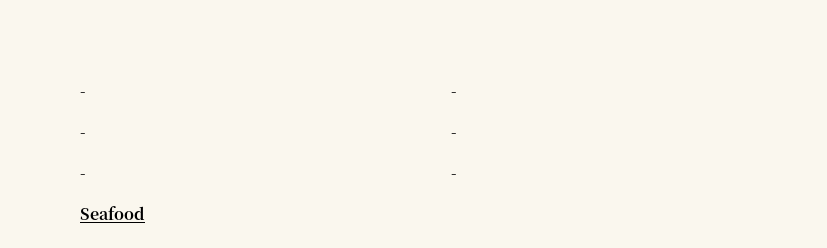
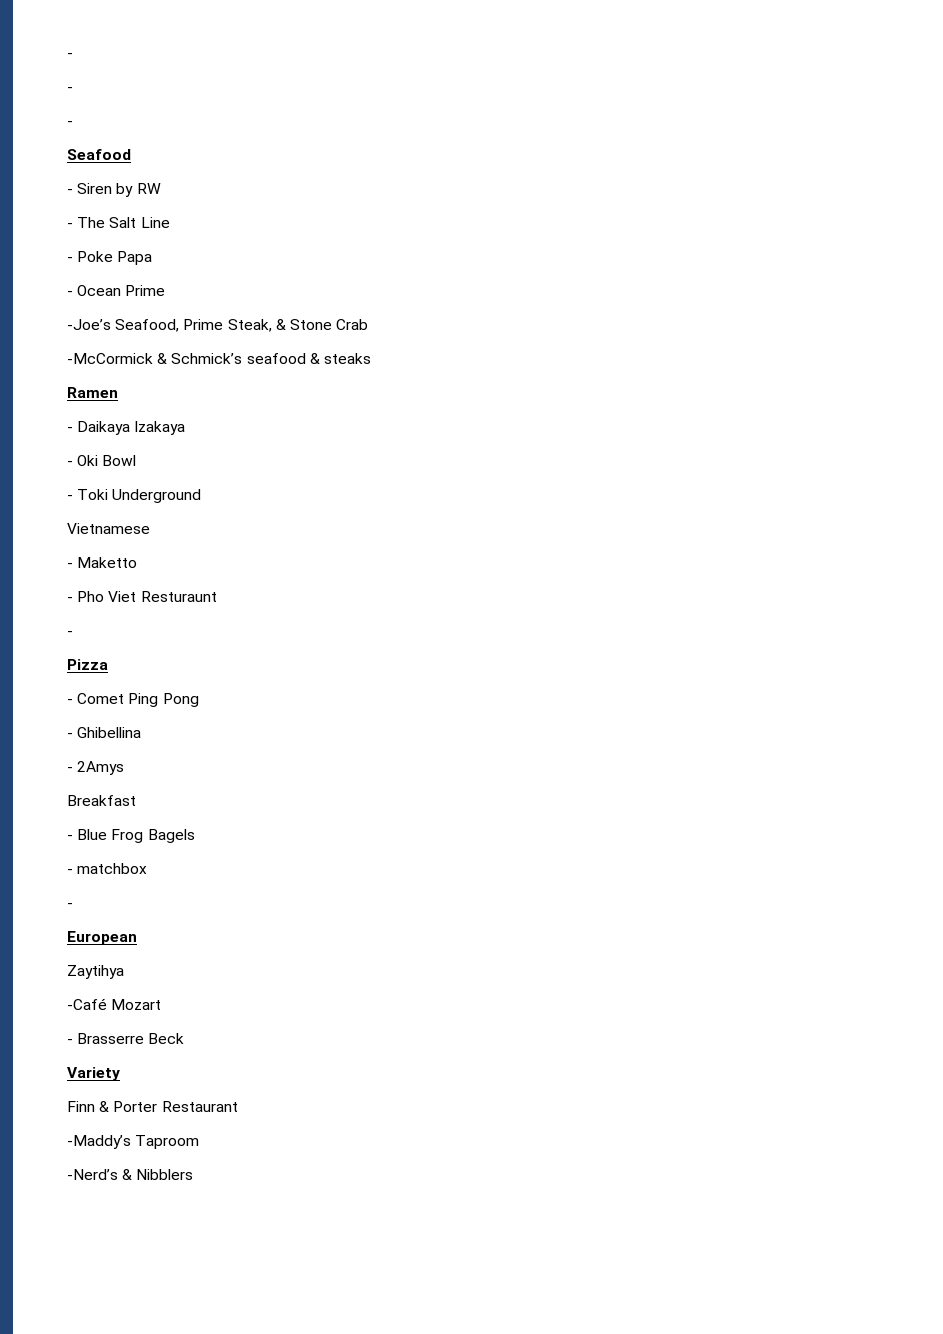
[451,133,457,138] [451,174,457,179] // - // - -> [77,183,161,197] [67,217,170,228] [67,251,153,265] [67,285,166,296] [67,319,369,332] [67,353,371,364] [67,387,118,398] [67,421,186,435] [67,455,137,466] [67,489,202,503] [67,523,150,534] [67,557,138,568] [67,591,217,602] [67,631,73,636] [67,659,108,670] [67,693,199,707] [67,727,142,738] [67,761,125,775] [67,795,136,806] [67,829,195,843] [67,863,148,874] [67,903,73,908] [67,931,137,945] [67,965,124,979] [67,998,162,1010] [67,1033,185,1044] [67,1067,120,1081] [67,1101,238,1112] [67,1135,200,1149] [67,1169,194,1180] Siren by RW // - The Salt Line // - Poke Papa // - Ocean Prime // -Joe’s Seafood, Prime Steak, & Stone Crab // -McCormick & Schmick’s seafood & steaks // Ramen // - Daikaya Izakaya // - Oki Bowl // - Toki Underground // Vietnamese // - Maketto // - Pho Viet Resturaunt // - // Pizza // - Comet Ping Pong // - Ghibellina // - 2Amys // Breakfast // - Blue Frog Bagels // - matchbox // - // European // Zaytihya // -Café Mozart // - Brasserre Beck // Variety // Finn & Porter Restaurant // -Maddy’s Taproom // -Nerd’s & Nibblers

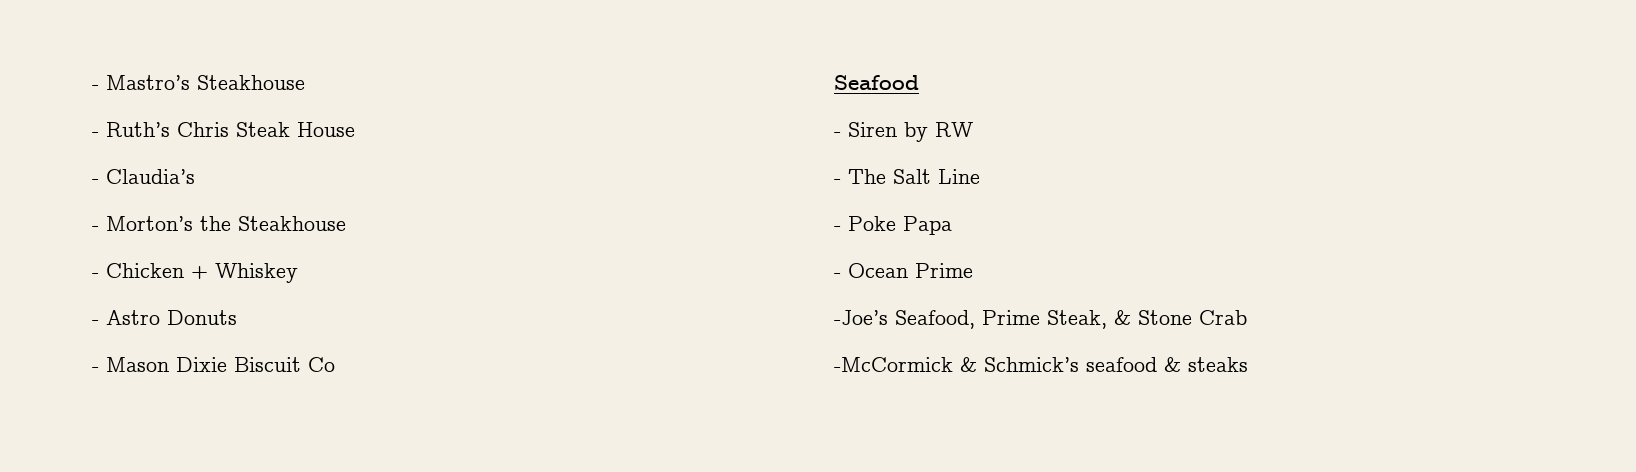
[67,53,73,58] [67,87,73,92] [67,121,73,126] - // - // - -> [92,75,305,90] [92,122,355,137] [92,169,195,184] [92,216,346,231] [92,263,298,283] [92,310,237,325] [92,357,335,372] - Mastro’s Steakhouse // - Ruth’s Chris Steak House // - Claudia’s // - Morton’s the Steakhouse // - Chicken + Whiskey // - Astro Donuts // - Mason Dixie Biscuit Co
[67,387,118,398] [67,421,186,435] [67,455,137,466] [67,489,202,503] [67,523,150,534] [67,557,138,568] [67,591,217,602] [67,631,73,636] [67,659,108,670] [67,693,199,707] [67,727,142,738] [67,761,125,775] [67,795,136,806] [67,829,195,843] [67,863,148,874] [67,903,73,908] [67,931,137,945] [67,965,124,979] [67,998,162,1010] [67,1033,185,1044] [67,1067,120,1081] [67,1101,238,1112] [67,1135,200,1149] [67,1169,194,1180] // Ramen // - Daikaya Izakaya // - Oki Bowl // - Toki Underground // Vietnamese // - Maketto // - Pho Viet Resturaunt // - // Pizza // - Comet Ping Pong // - Ghibellina // - 2Amys // Breakfast // - Blue Frog Bagels // - matchbox // - // European // Zaytihya // -Café Mozart // - Brasserre Beck // Variety // Finn & Porter Restaurant // -Maddy’s Taproom // -Nerd’s & Nibblers -> (1248, 364) none

